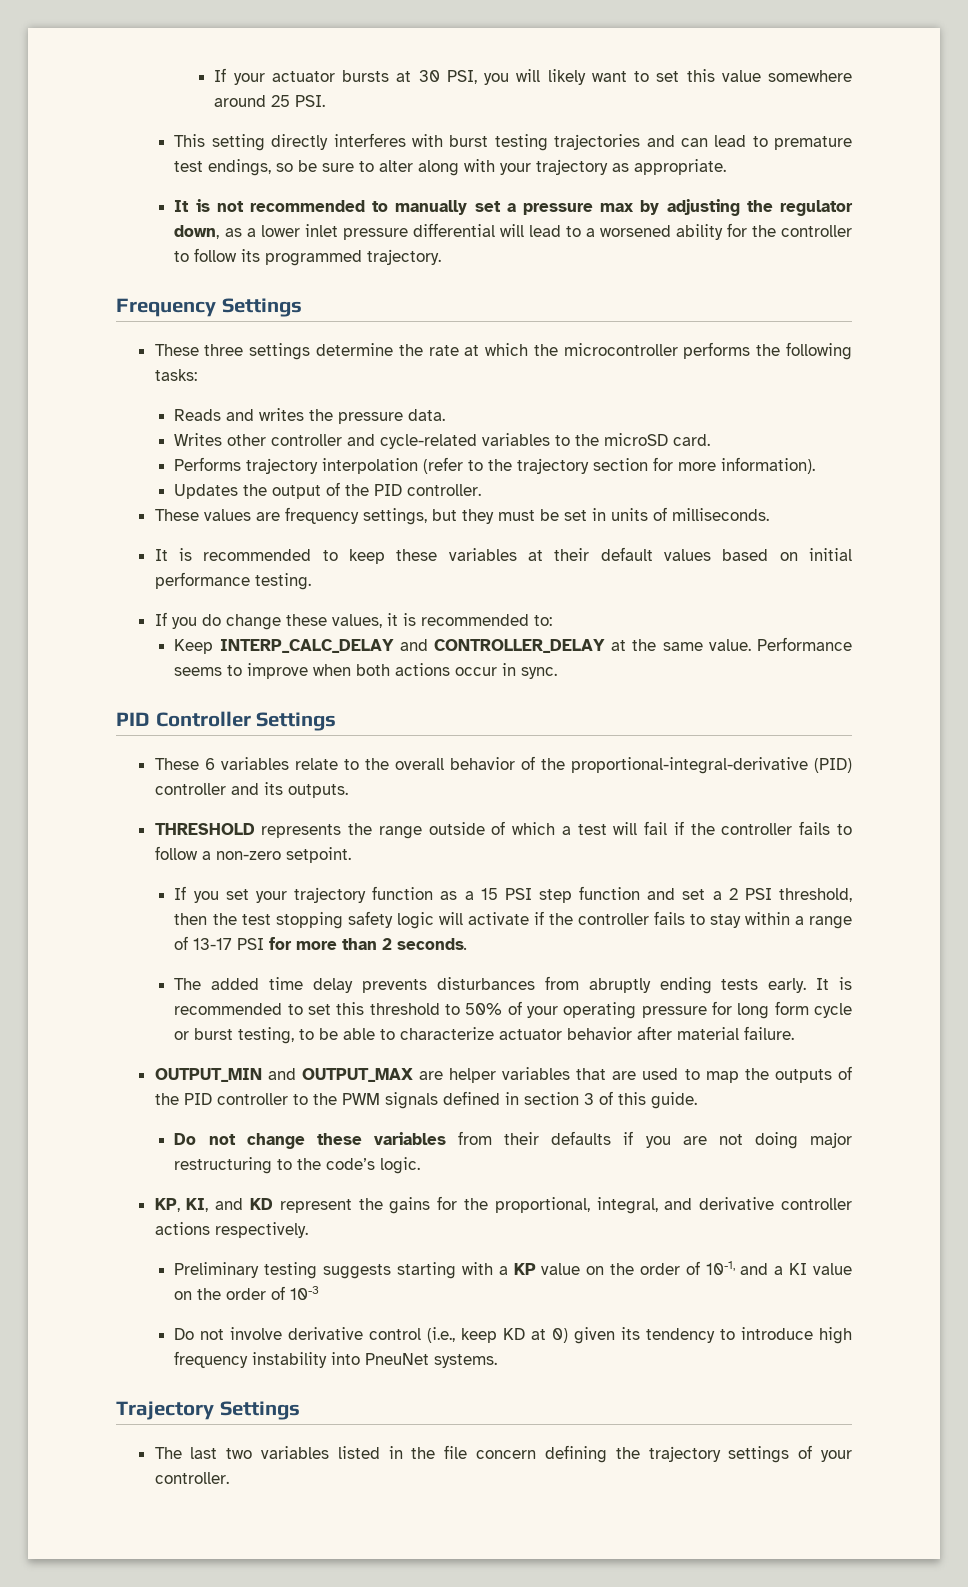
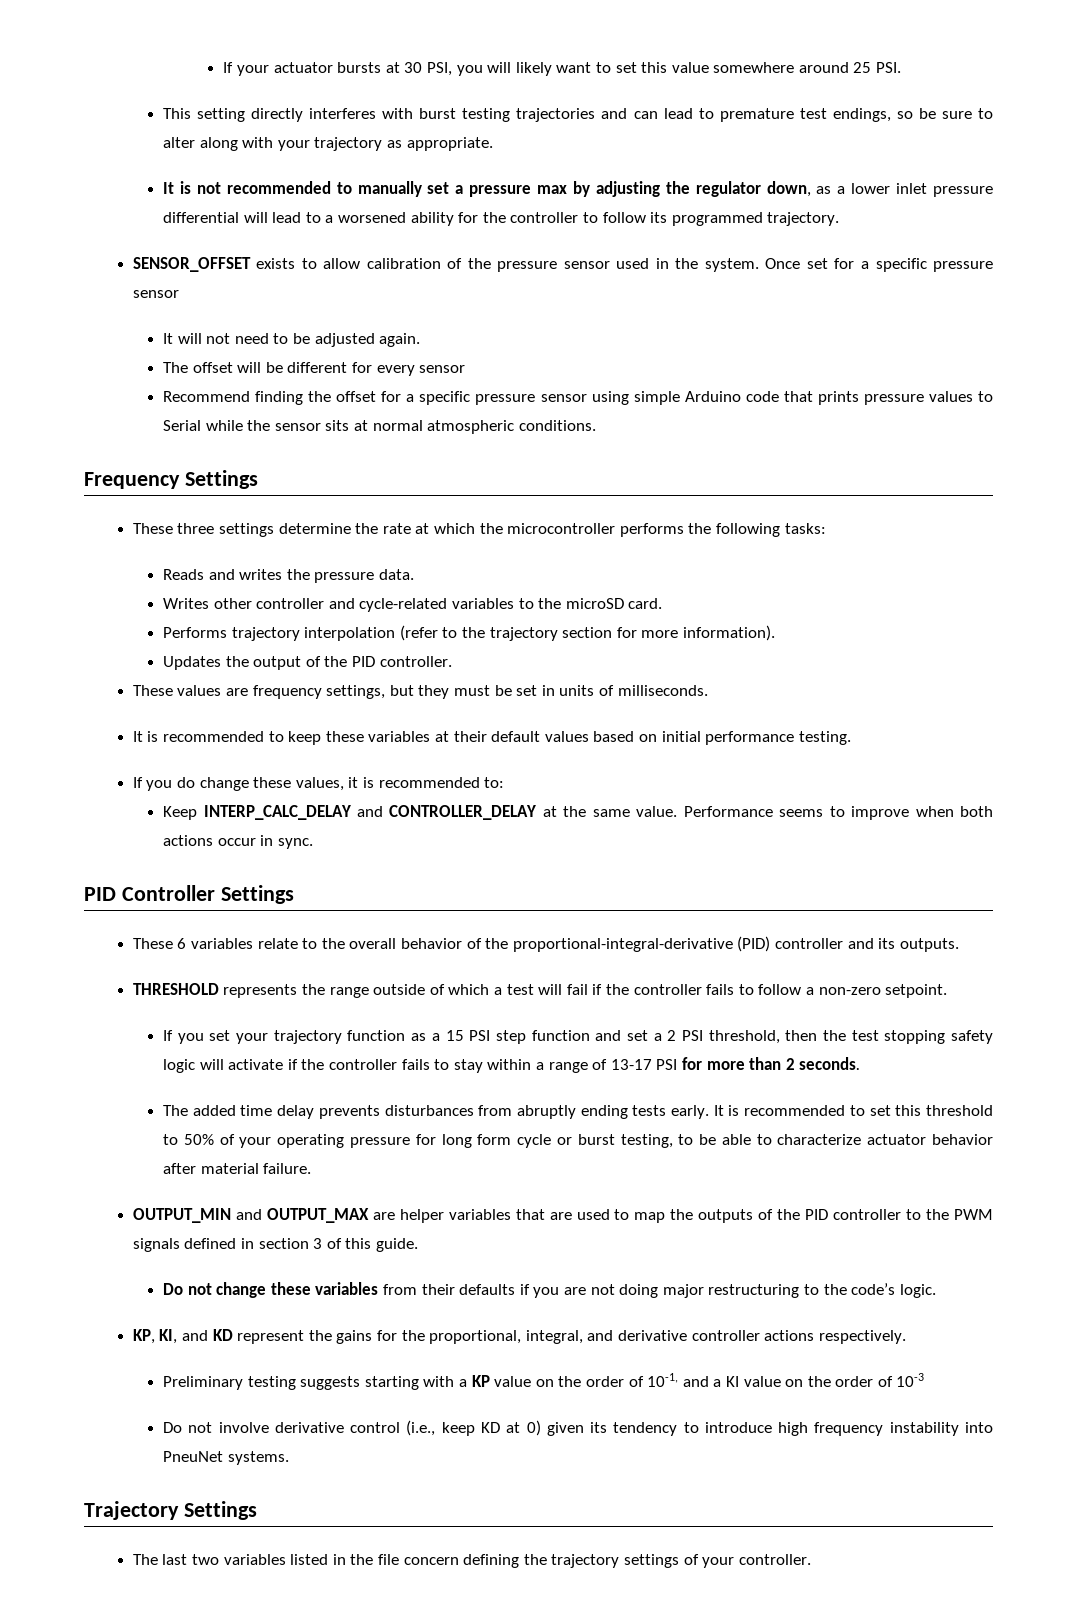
(442, 257) none -> [132,257,994,272] [132,290,179,298] [163,333,421,347] [163,362,466,376] [163,391,994,405] [163,420,596,434] // SENSOR_OFFSET exists to allow calibration of the pressure sensor used in the system. Once set for a specific pressure sensor // It will not need to be adjusted again. // The offset will be different for every sensor // Recommend finding the offset for a specific pressure sensor using simple Arduino code that prints pressure values to Serial while the sensor sits at normal atmospheric conditions.

